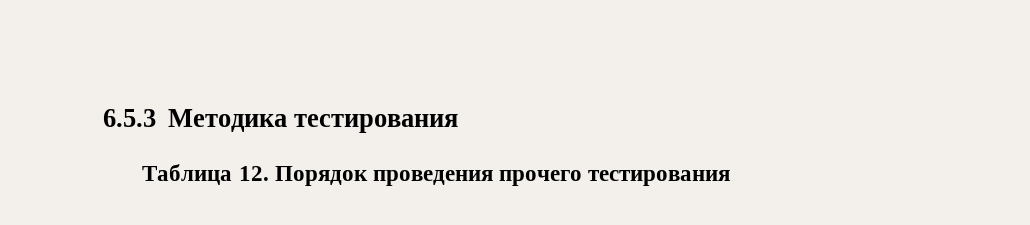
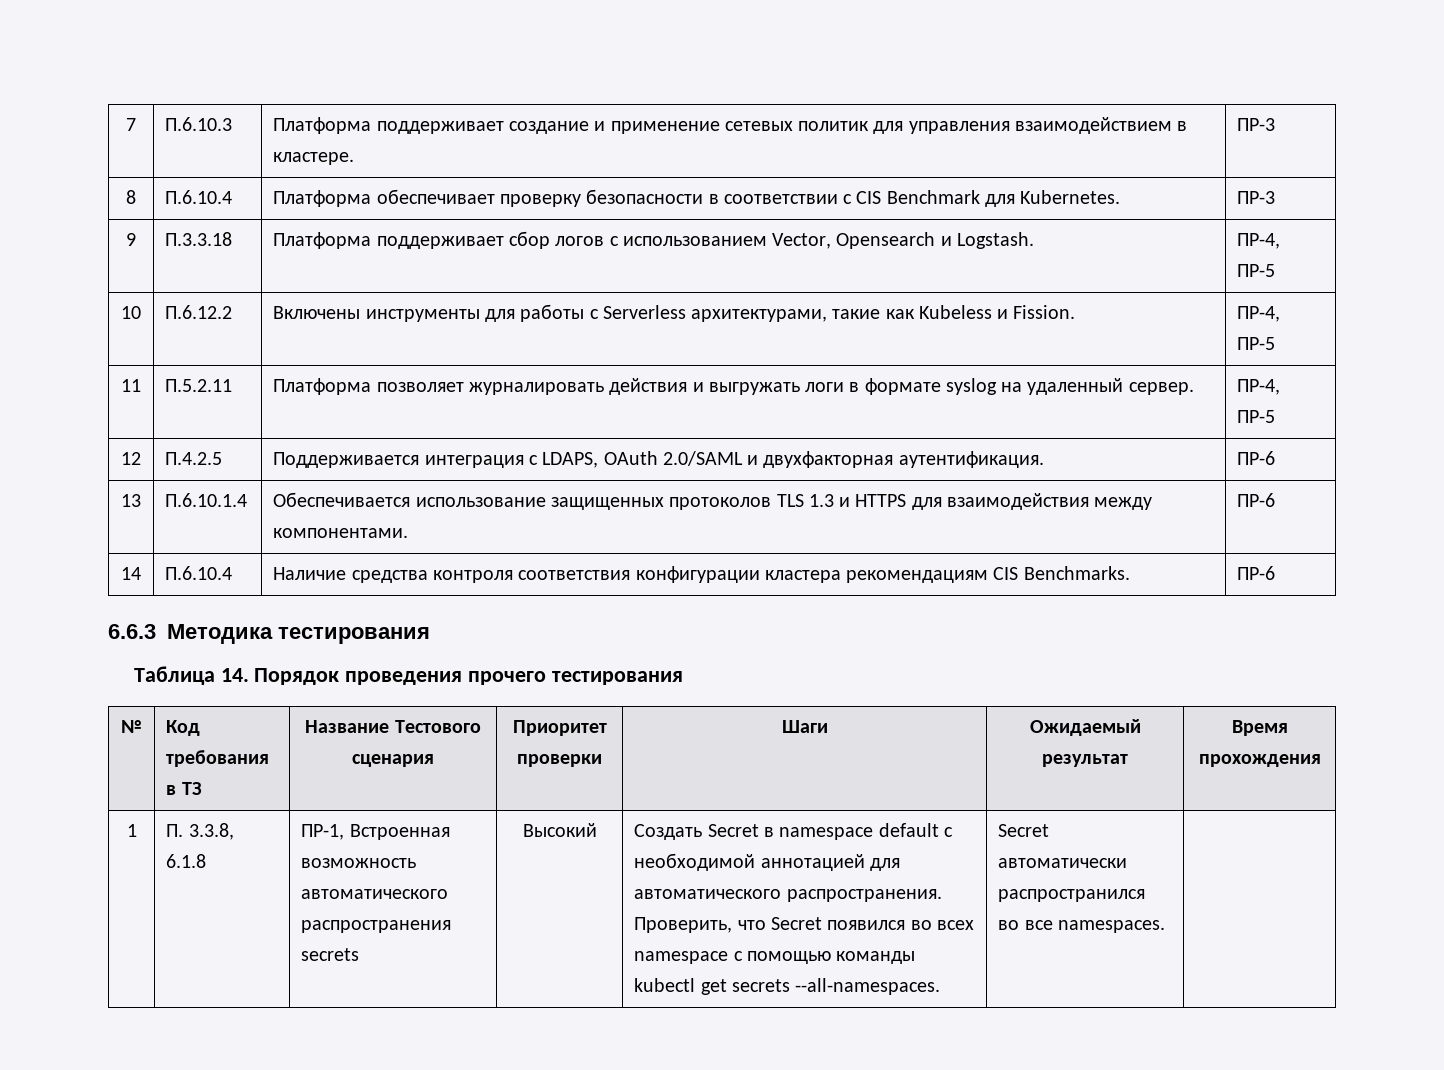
[103,109,156,127] 6.5.3 -> [126,118,136,131] [165,117,233,131] [273,117,1188,134] [273,152,355,165] [1237,118,1276,131] [126,190,136,204] [165,190,233,204] [273,189,1121,207] [1237,191,1276,204] [126,233,136,246] [165,232,233,246] [273,231,1034,249] [1237,233,1281,249] [1237,264,1276,277] [121,306,141,319] [165,305,233,319] [273,304,1076,322] [1237,306,1281,322] [1237,337,1276,350] [121,379,141,392] [165,379,233,392] [273,378,1194,395] [1237,379,1281,395] [1237,410,1276,423] [121,452,141,465] [165,452,223,465] [273,451,1044,468] [1237,451,1276,465] [121,494,141,507] [165,493,248,507] [273,492,1153,510] [273,528,409,538] [1237,493,1276,507] [121,567,141,580] [165,566,233,580] [273,566,1130,583] [1237,566,1276,580] [108,624,156,639] 7 | П.6.10.3 | Платформа поддерживает создание и применение сетевых политик для управления взаимодействием в кластере. | ПР-3 // 8 | П.6.10.4 | Платформа обеспечивает проверку безопасности в соответствии с CIS Benchmark для Kubernetes. | ПР-3 // 9 | П.3.3.18 | Платформа поддерживает сбор логов с использованием Vector, Opensearch и Logstash. | ПР-4, ПР-5 // 10 | П.6.12.2 | Включены инструменты для работы с Serverless архитектурами, такие как Kubeless и Fission. | ПР-4, ПР-5 // 11 | П.5.2.11 | Платформа позволяет журналировать действия и выгружать логи в формате syslog на удаленный сервер. | ПР-4, ПР-5 // 12 | П.4.2.5 | Поддерживается интеграция с LDAPS, OAuth 2.0/SAML и двухфакторная аутентификация. | ПР-6 // 13 | П.6.10.1.4 | Обеспечивается использование защищенных протоколов TLS 1.3 и HTTPS для взаимодействия между компонентами. | ПР-6 // 14 | П.6.10.4 | Наличие средства контроля соответствия конфигурации кластера рекомендациям CIS Benchmarks. | ПР-6 // 6.6.3
[238,166,269,181] 12. -> [220,668,249,682] 14.
(731, 178) none -> [121,720,142,733] [166,720,201,736] [166,750,270,767] [166,782,202,795] [305,720,481,733] [352,754,434,767] [512,720,607,736] [517,754,602,767] [781,720,828,733] [1029,719,1141,736] [1042,754,1128,767] [1231,720,1288,736] [1198,754,1321,767] [126,824,137,837] [166,823,234,840] [166,854,207,868] [301,824,450,840] [301,858,417,868] [301,889,449,899] [301,920,452,933] [301,948,360,961] [522,823,597,837] [634,823,953,840] [634,853,901,871] [634,889,942,902] [634,917,974,933] [634,951,916,964] [634,978,941,995] [998,824,1050,837] [998,858,1128,868] [998,889,1146,902] [998,920,1166,933] // № | Код требования в ТЗ | Название Тестового сценария | Приоритет проверки | Шаги | Ожидаемый результат | Время прохождения // 1 | П. 3.3.8, 6.1.8 | ПР-1, Встроенная возможность автоматического распространения secrets | Высокий | Создать Secret в namespace default с необходимой аннотацией для автоматического распространения. Проверить, что Secret появился во всех namespace с помощью команды kubectl get secrets --all-namespaces. | Secret автоматически распространился во все namespaces. |

